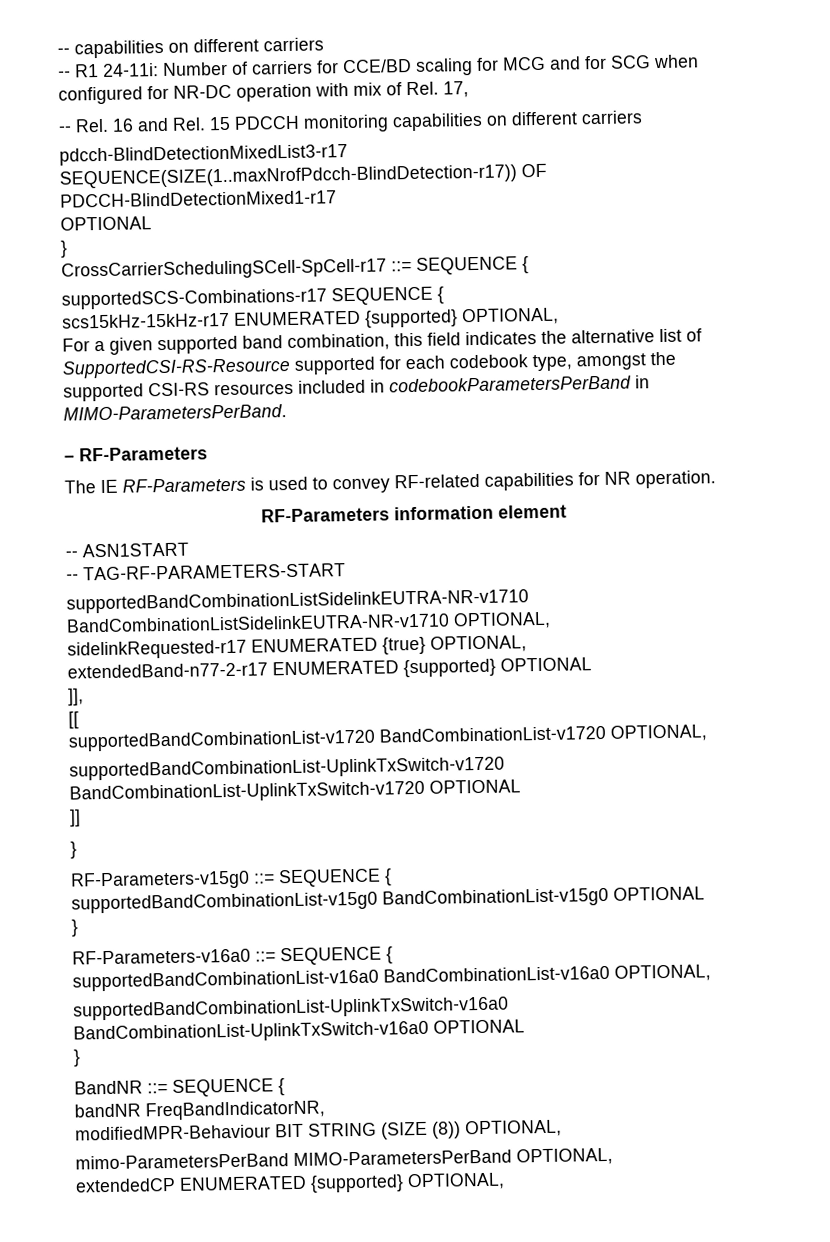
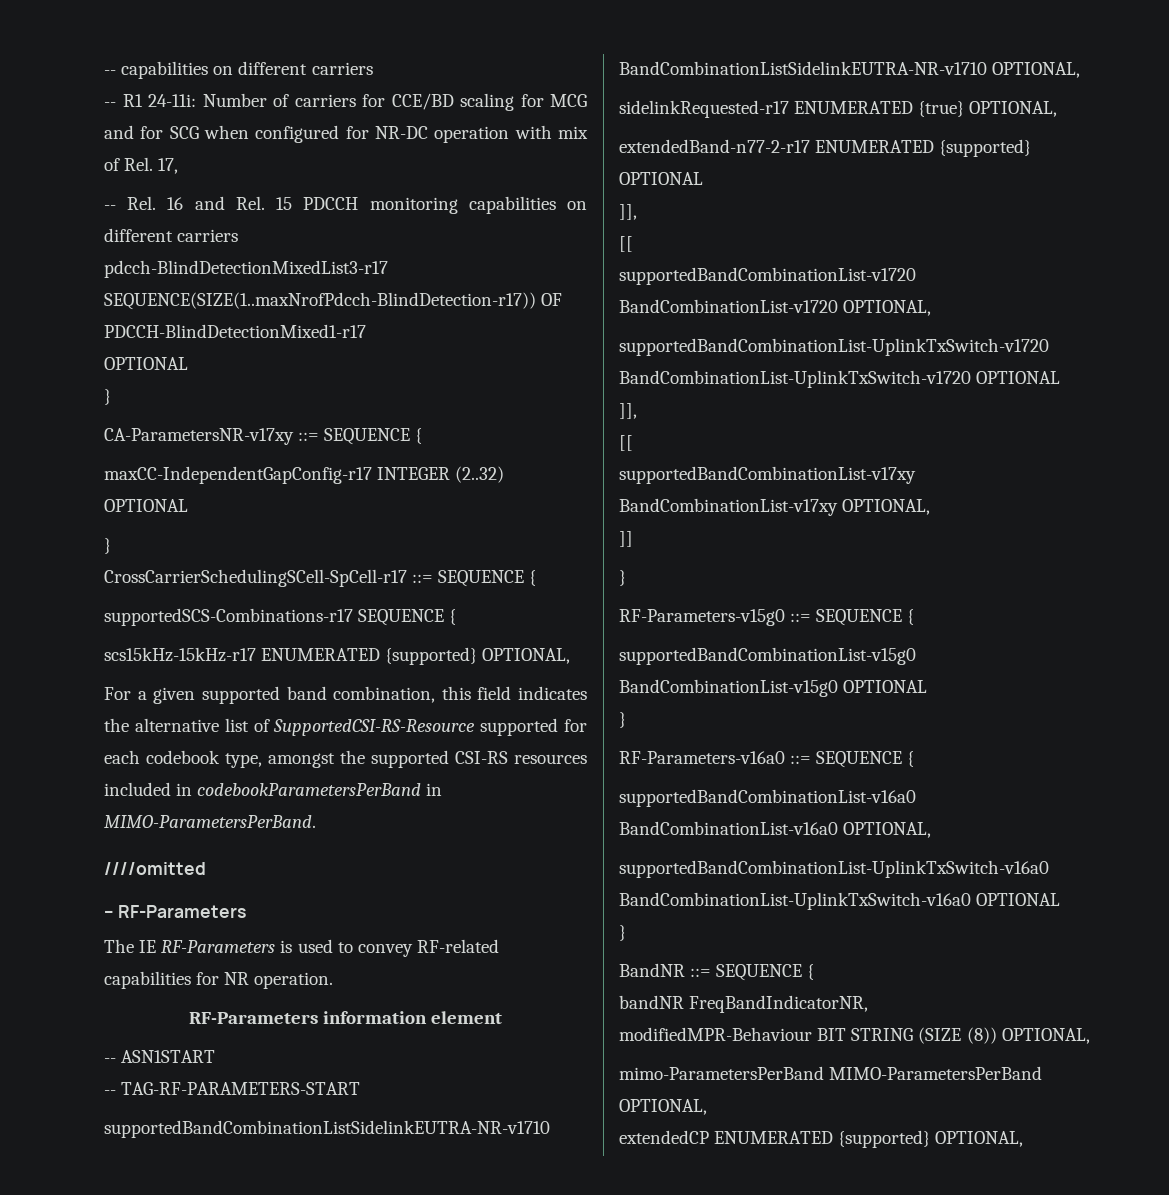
(68, 249) none -> [104,428,423,445] [104,466,505,484] [104,499,188,512] [104,538,111,554] // CA-ParametersNR-v17xy ::= SEQUENCE { // maxCC-IndependentGapConfig-r17 INTEGER (2..32) OPTIONAL // }
(287, 412) none -> [104,862,206,875] // ////omitted
(521, 786) none -> [619,403,637,419] [619,435,633,451] [619,466,916,484] [619,498,931,516] // ]], // [[ // supportedBandCombinationList-v17xy BandCombinationList-v17xy OPTIONAL,

